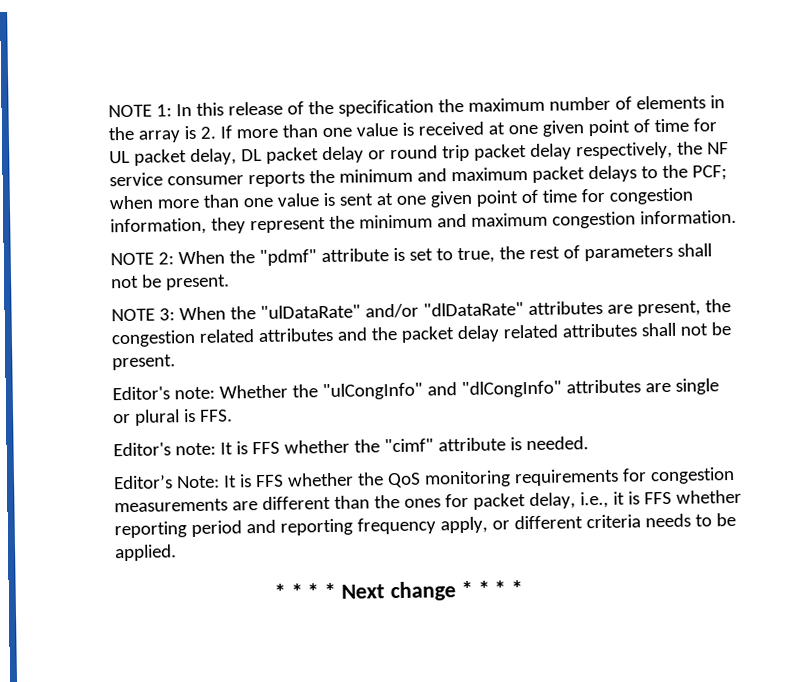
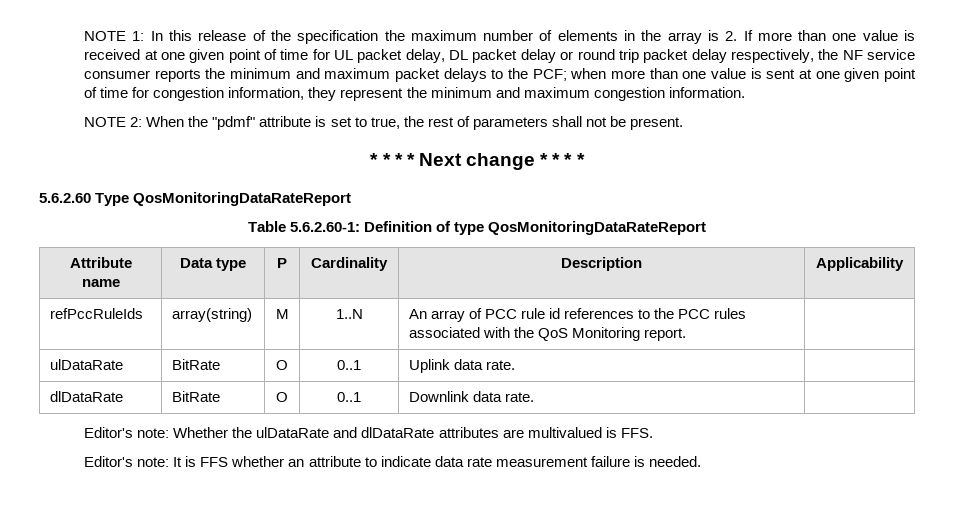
[110,299,731,322] [110,322,731,348] [111,354,176,371] [111,378,719,401] [112,408,233,426] [112,436,589,457] [112,466,735,490] [113,489,742,513] [113,512,736,539] [113,544,177,562] // NOTE 3: When the "ulDataRate" and/or "dlDataRate" attributes are present, the congestion related attributes and the packet delay related attributes shall not be present. // Editor's note: Whether the "ulCongInfo" and "dlCongInfo" attributes are single or plural is FFS. // Editor's note: It is FFS whether the "cimf" attribute is needed. // Editor’s Note: It is FFS whether the QoS monitoring requirements for congestion measurements are different than the ones for packet delay, i.e., it is FFS whether reporting period and reporting frequency apply, or different criteria needs to be applied. -> (684, 123) none
(524, 588) none -> [39,192,352,206] [247,221,707,235] [69,257,132,268] [81,279,120,287] [179,258,247,271] [277,258,287,268] [311,257,388,271] [561,257,642,271] [816,257,904,271] [49,308,143,319] [171,308,252,322] [275,309,289,319] [335,309,363,319] [408,308,747,322] [408,327,687,341] [49,359,123,370] [171,359,220,370] [276,360,288,370] [337,360,361,370] [408,359,516,373] [49,391,123,402] [171,391,220,402] [276,392,288,402] [337,392,361,402] [408,391,535,402] [84,427,653,438] [84,456,701,467] // 5.6.2.60 Type QosMonitoringDataRateReport // Table 5.6.2.60-1: Definition of type QosMonitoringDataRateReport // Attribute name | Data type | P | Cardinality | Description | Applicability // refPccRuleIds | array(string) | M | 1..N | An array of PCC rule id references to the PCC rules associated with the QoS Monitoring report. | // ulDataRate | BitRate | O | 0..1 | Uplink data rate. | // dlDataRate | BitRate | O | 0..1 | Downlink data rate. | // Editor's note: Whether the ulDataRate and dlDataRate attributes are multivalued is FFS. // Editor's note: It is FFS whether an attribute to indicate data rate measurement failure is needed.

